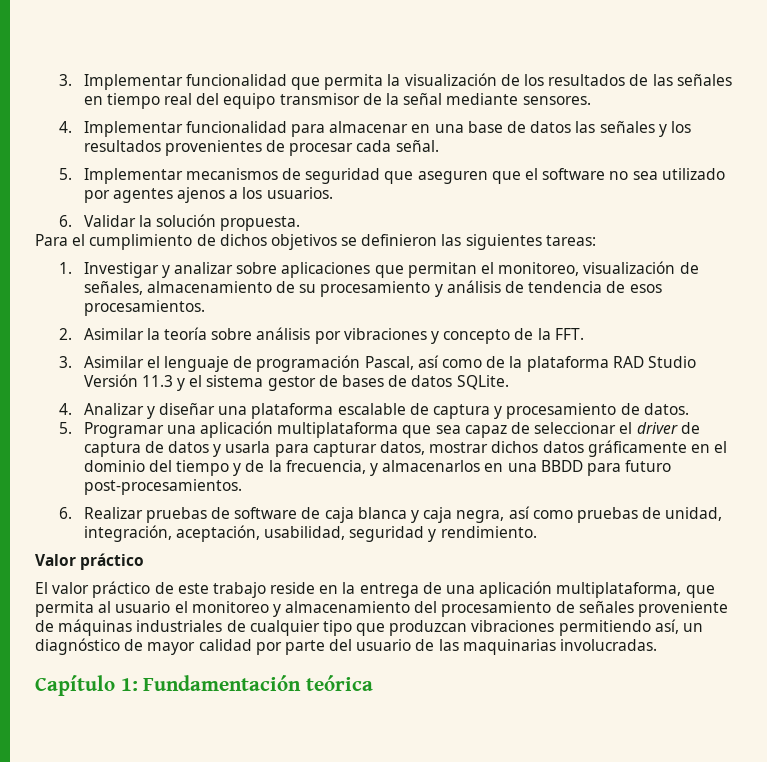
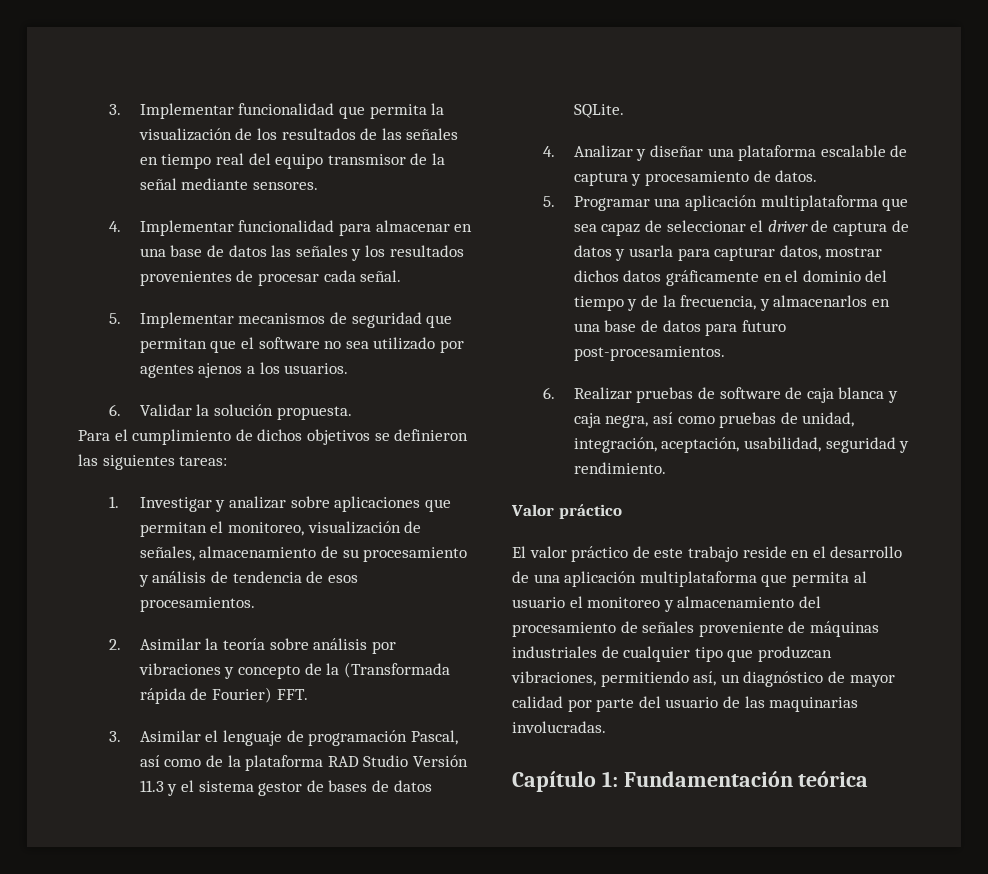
[417,171,488,184] aseguren -> [139,338,207,353] permitan
(551, 334) none -> [343,662,450,678] [139,687,273,704] (Transformada rápida de Fourier)
[540,460,583,472] BBDD -> [604,320,701,332] base de datos
[342,582,419,598] la entrega -> [812,546,903,558] el desarrollo
[556,582,682,598] multiplataforma, -> [639,571,757,587] multiplataforma
[471,620,555,632] vibraciones -> [511,671,596,686] vibraciones,

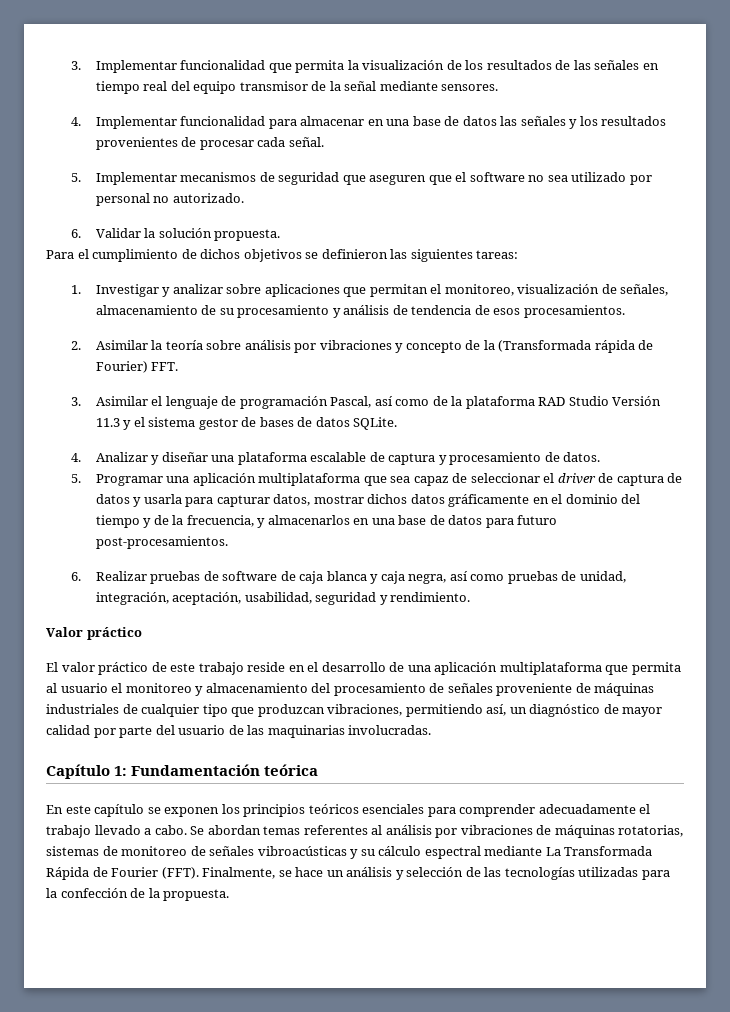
[139,338,207,353] permitan -> [369,175,427,185] aseguren
[139,362,349,378] agentes ajenos a los usuarios. -> [95,193,244,206] personal no autorizado.
(869, 779) none -> [46,804,651,817] [46,825,684,838] [46,846,653,859] [46,867,670,880] [46,888,230,901] // En este capítulo se exponen los principios teóricos esenciales para comprender adecuadamente el trabajo llevado a cabo. Se abordan temas referentes al análisis por vibraciones de máquinas rotatorias, sistemas de monitoreo de señales vibroacústicas y su cálculo espectral mediante La Transformada Rápida de Fourier (FFT). Finalmente, se hace un análisis y selección de las tecnologías utilizadas para la confección de la propuesta.

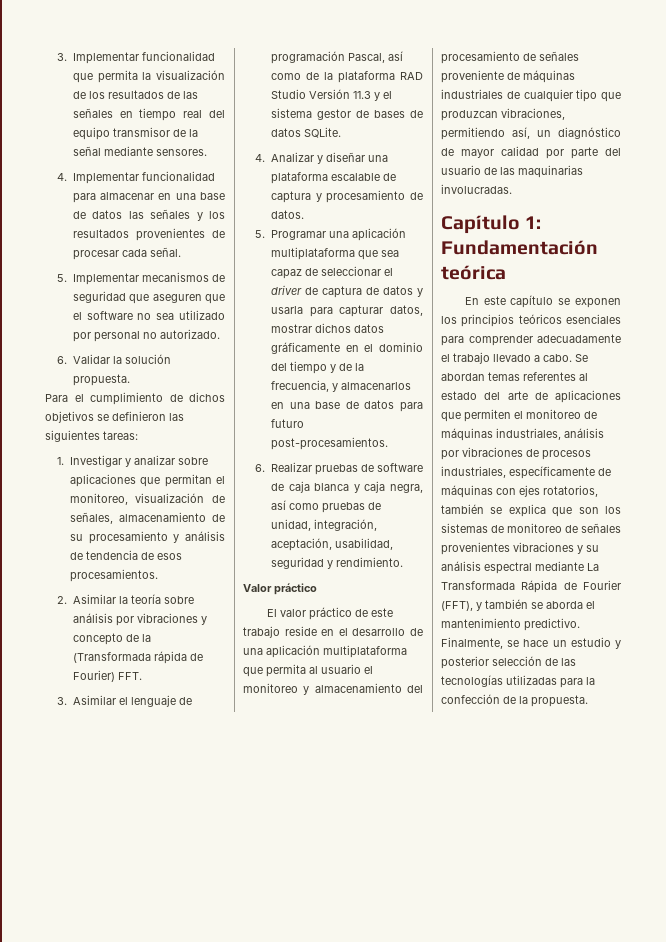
[385,825,684,838] análisis por vibraciones de máquinas rotatorias, -> [441,390,621,403] [441,409,597,422] [441,428,604,441] [441,447,591,460] [441,466,611,479] [441,485,598,498] [441,504,621,517] estado del arte de aplicaciones que permiten el monitoreo de máquinas industriales, análisis por vibraciones de procesos industriales, específicamente de máquinas con ejes rotatorios, también se explica que son los
[257,846,347,856] vibroacústicas -> [441,542,574,555] provenientes vibraciones
[378,846,422,856] cálculo -> [441,561,481,571] análisis
[161,867,199,879] (FFT). -> [441,599,595,611] [441,618,580,631] (FFT), y también se aborda el mantenimiento predictivo.
[346,867,404,880] análisis y -> [570,637,621,649] [441,656,489,669] estudio y posterior

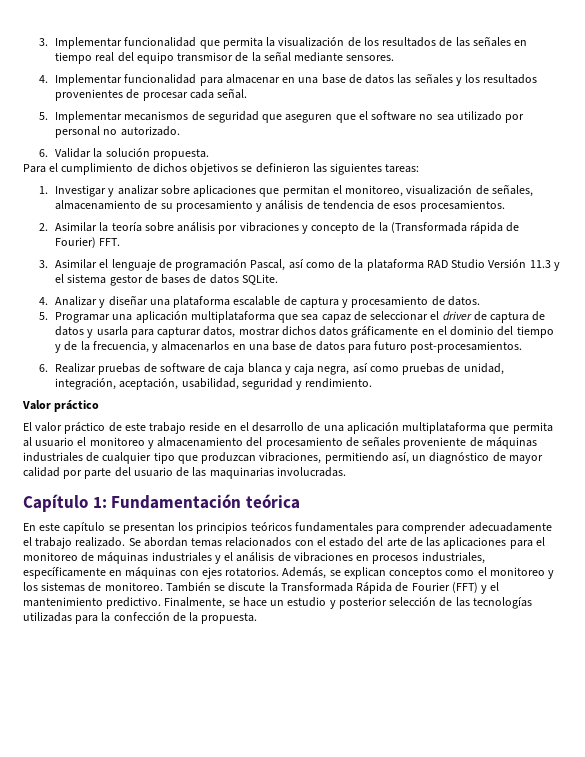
[575,298,621,308] exponen -> [122,523,175,534] presentan
[566,314,621,324] esenciales -> [294,522,373,532] fundamentales
[493,354,588,362] [441,372,588,381] llevado a cabo. Se abordan temas referentes al -> [75,537,326,547] realizado. Se abordan temas relacionados con el
[555,390,621,403] [441,409,511,422] aplicaciones que permiten -> [426,537,533,549] las aplicaciones para
[496,428,604,440] [441,447,539,460] industriales, análisis por vibraciones de -> [151,552,370,564] industriales y el análisis de vibraciones en
[598,468,611,476] de -> [109,570,123,576] en
[543,485,598,497] [441,504,621,517] [441,523,621,533] [441,542,599,555] [441,561,599,574] [441,580,621,593] [441,599,583,611] rotatorios, también se explica que son los sistemas de monitoreo de señales provenientes vibraciones y su análisis espectral mediante La Transformada Rápida de Fourier (FFT), y también se aborda -> [225,567,555,579] [23,582,488,594] rotatorios. Además, se explican conceptos como el monitoreo y los sistemas de monitoreo. También se discute la Transformada Rápida de Fourier (FFT) y

